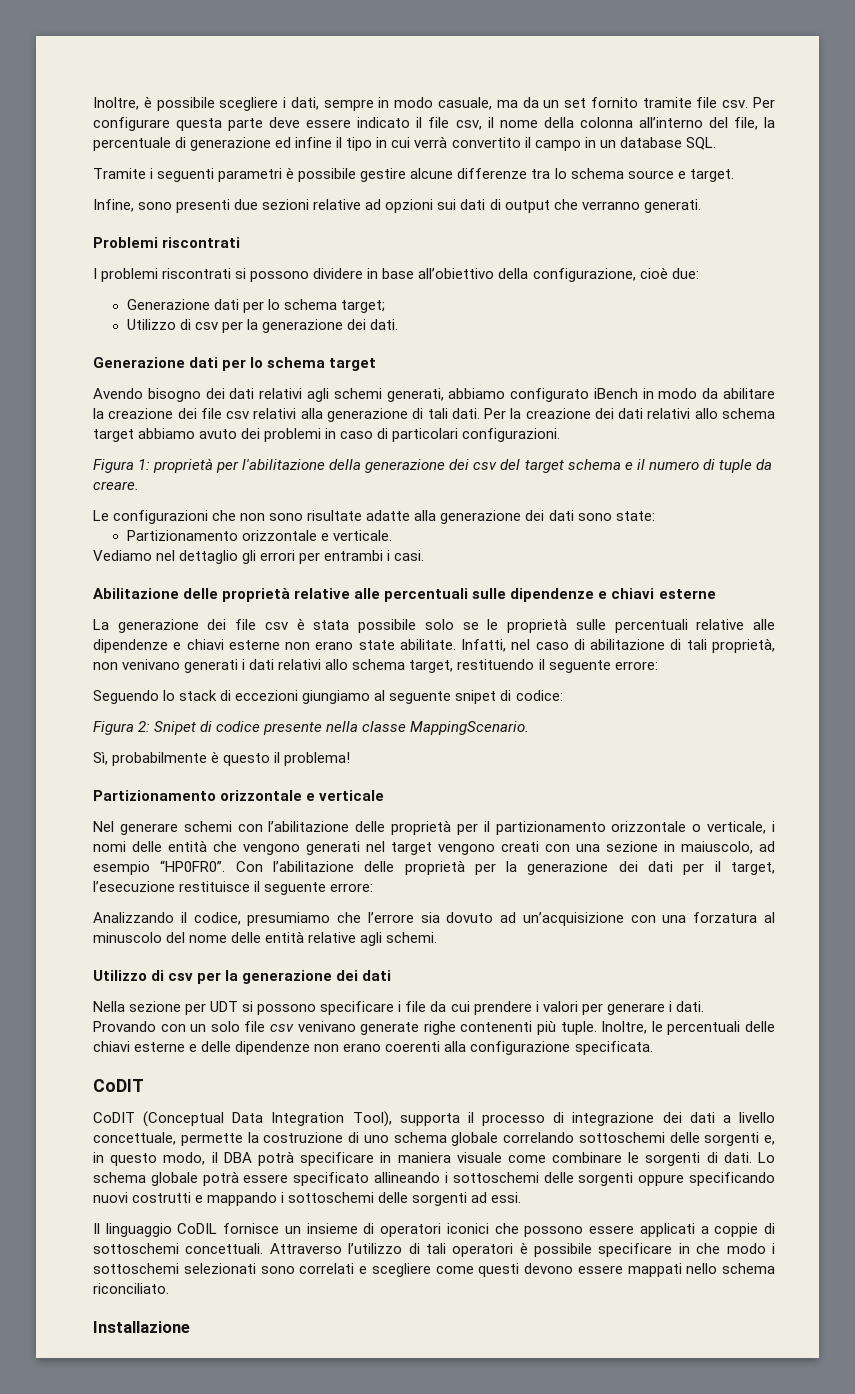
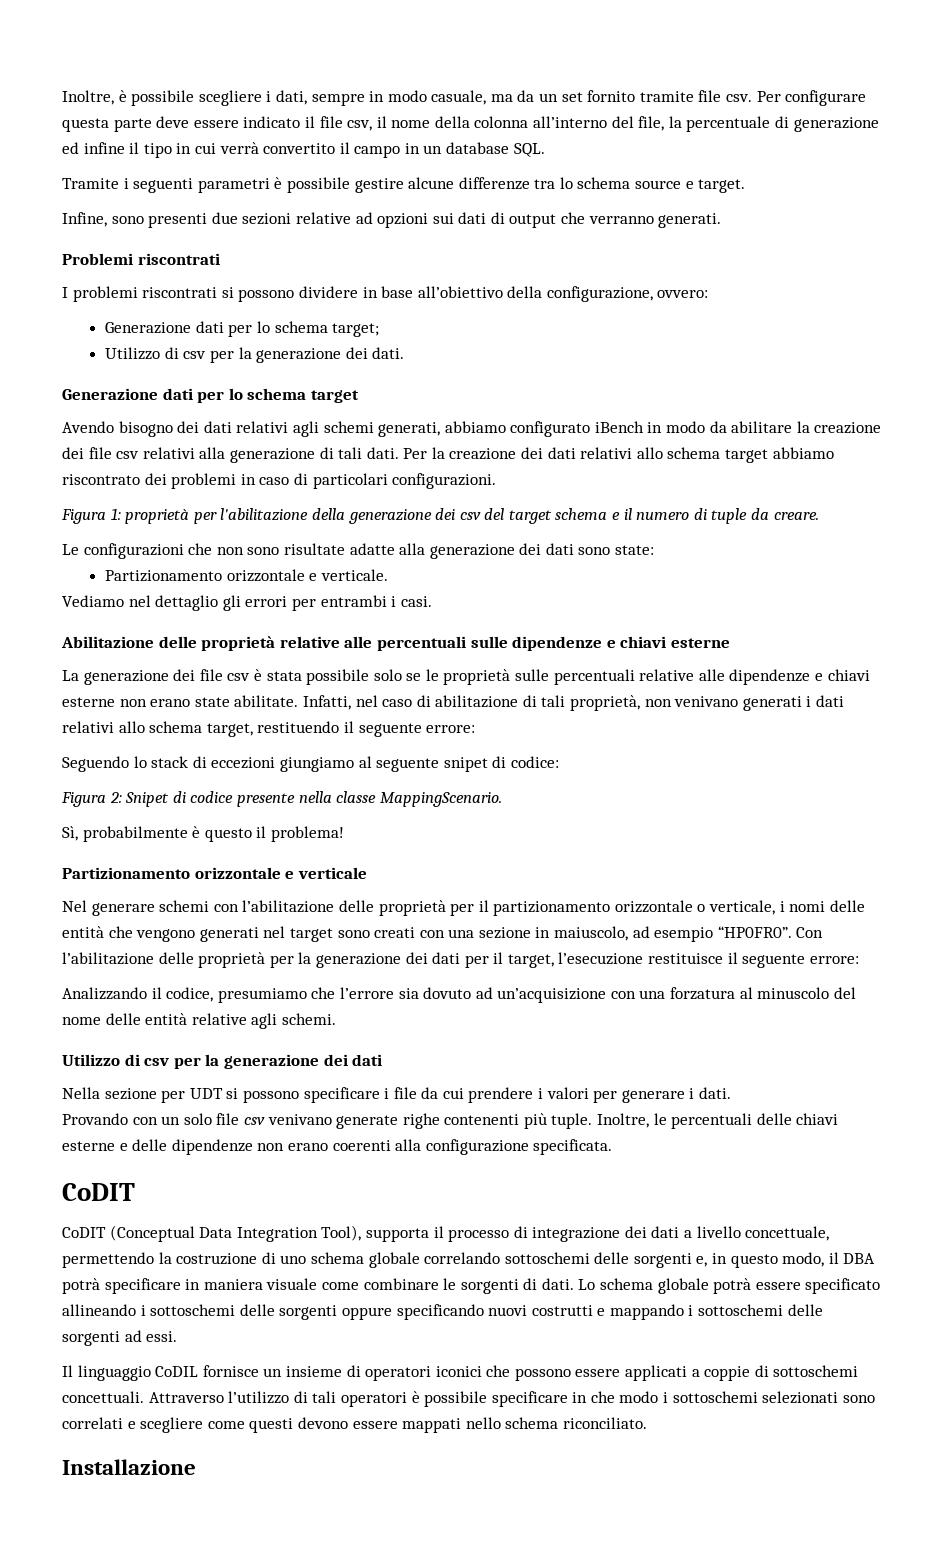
[639,267,699,279] cioè due: -> [657,290,709,298] ovvero:
[199,429,238,439] avuto -> [62,474,140,485] riscontrato
[438,844,495,855] vengono -> [337,930,370,938] sono
[180,1133,243,1146] permette -> [62,1252,154,1268] permettendo

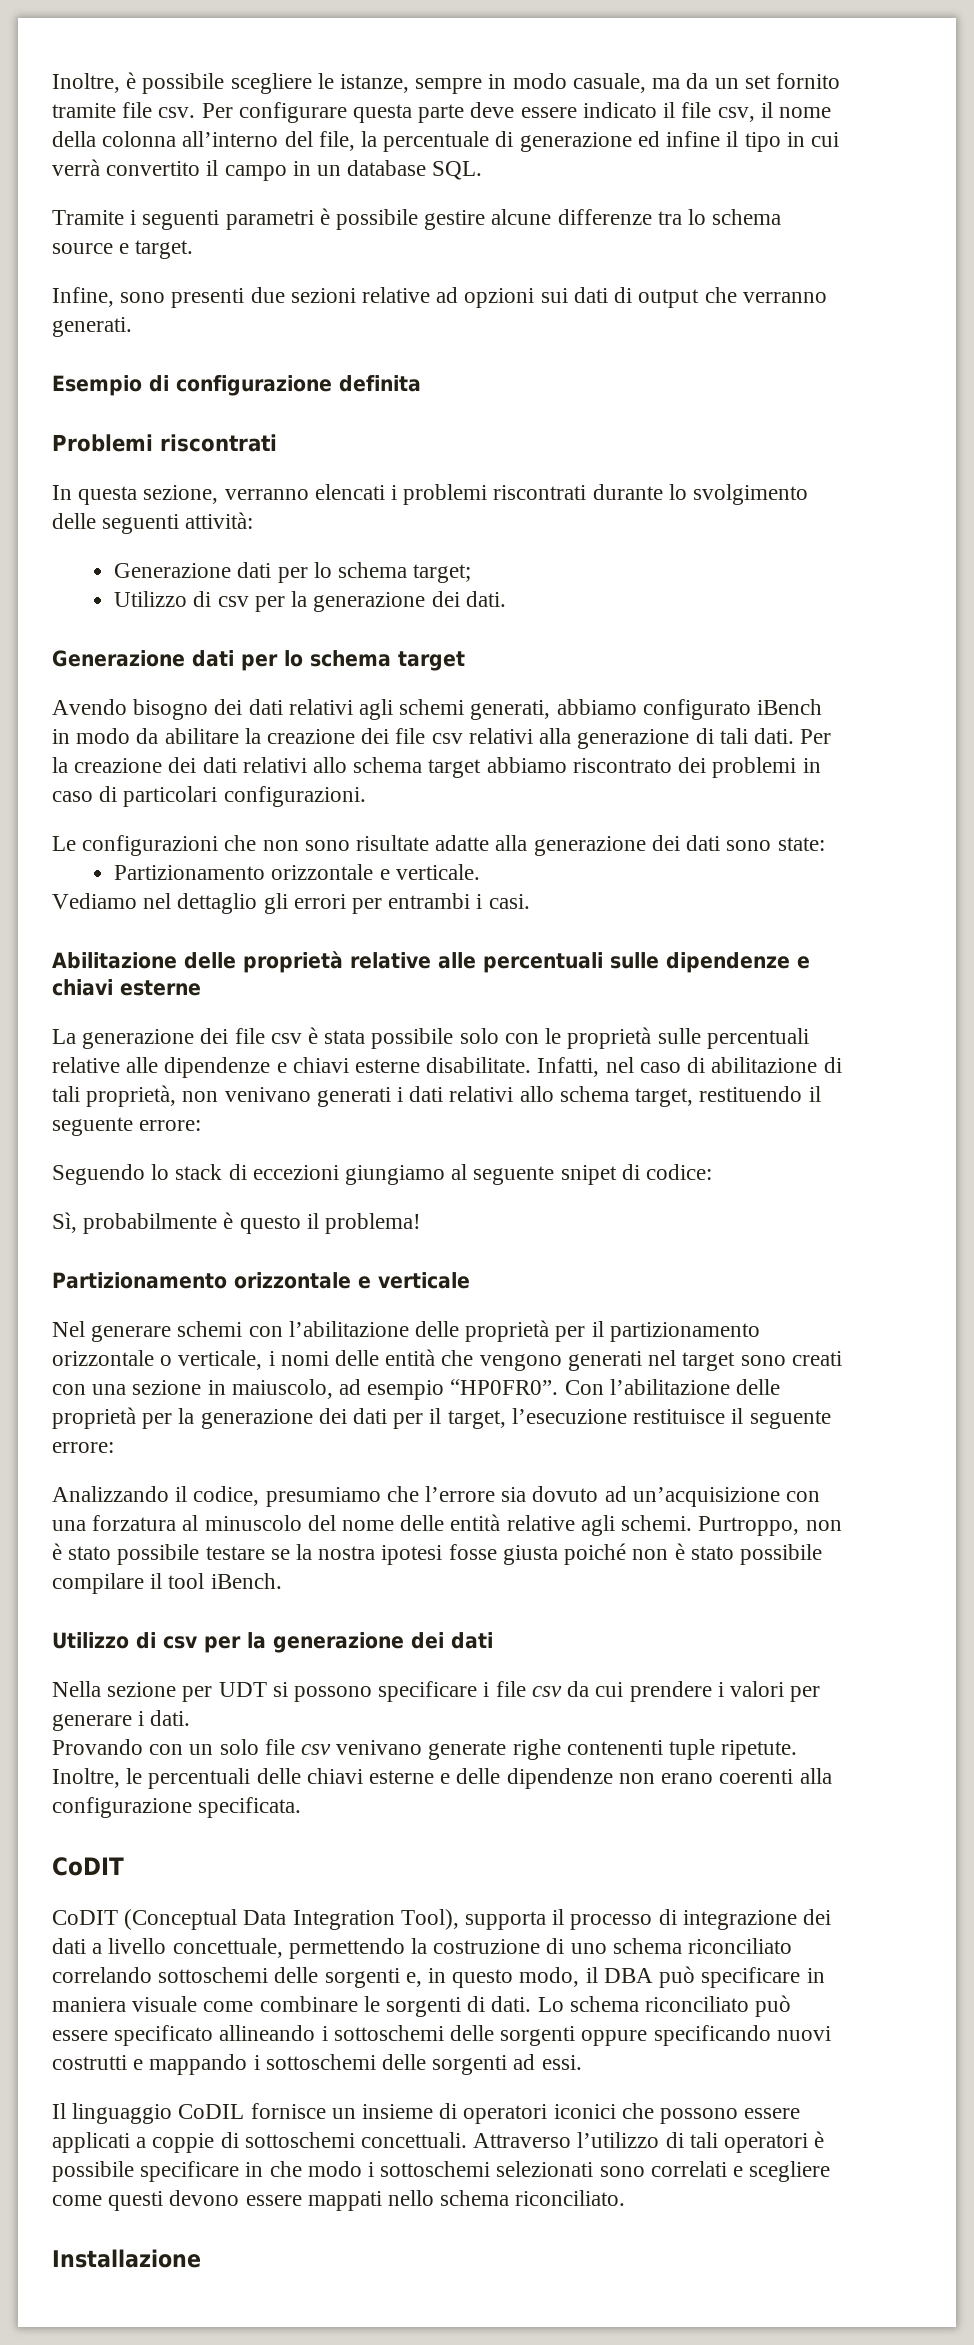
[266,90,307,105] i dati, -> [317,73,410,93] le istanze,
[62,253,220,265] [62,286,709,302] Problemi riscontrati // I problemi riscontrati si possono dividere in base all’obiettivo della configurazione, ovvero: -> [52,375,421,396] [52,434,277,452] [52,484,809,505] [52,512,254,534] Esempio di configurazione definita // Problemi riscontrati // In questa sezione, verranno elencati i problemi riscontrati durante lo svolgimento delle seguenti attività:
[61,508,819,524] // Figura 1: proprietà per l'abilitazione della generazione dei csv del target schema e il numero di tuple da creare. -> (366, 796) none
[406,673,422,681] se -> [504,1033,539,1044] con
[119,695,299,707] non erano state abilitate. -> [426,1057,532,1073] disabilitate.
[61,791,502,807] // Figura 2: Snipet di codice presente nella classe MappingScenario. -> (713, 1172) none
(336, 1019) none -> [698,1516,842,1536] [52,1543,822,1565] [52,1573,282,1594] Purtroppo, non è stato possibile testare se la nostra ipotesi fosse giusta poiché non è stato possibile compilare il tool iBench.
(417, 1093) none -> [531,1686,562,1697] csv
[523,1113,593,1129] più tuple. -> [669,1739,798,1760] tuple ripetute.
[368,1252,420,1268] globale -> [688,1938,793,1954] riconciliato
[62,1278,100,1294] potrà -> [659,1966,696,1988] può
[657,1278,752,1294] globale potrà -> [645,1995,792,2017] riconciliato può

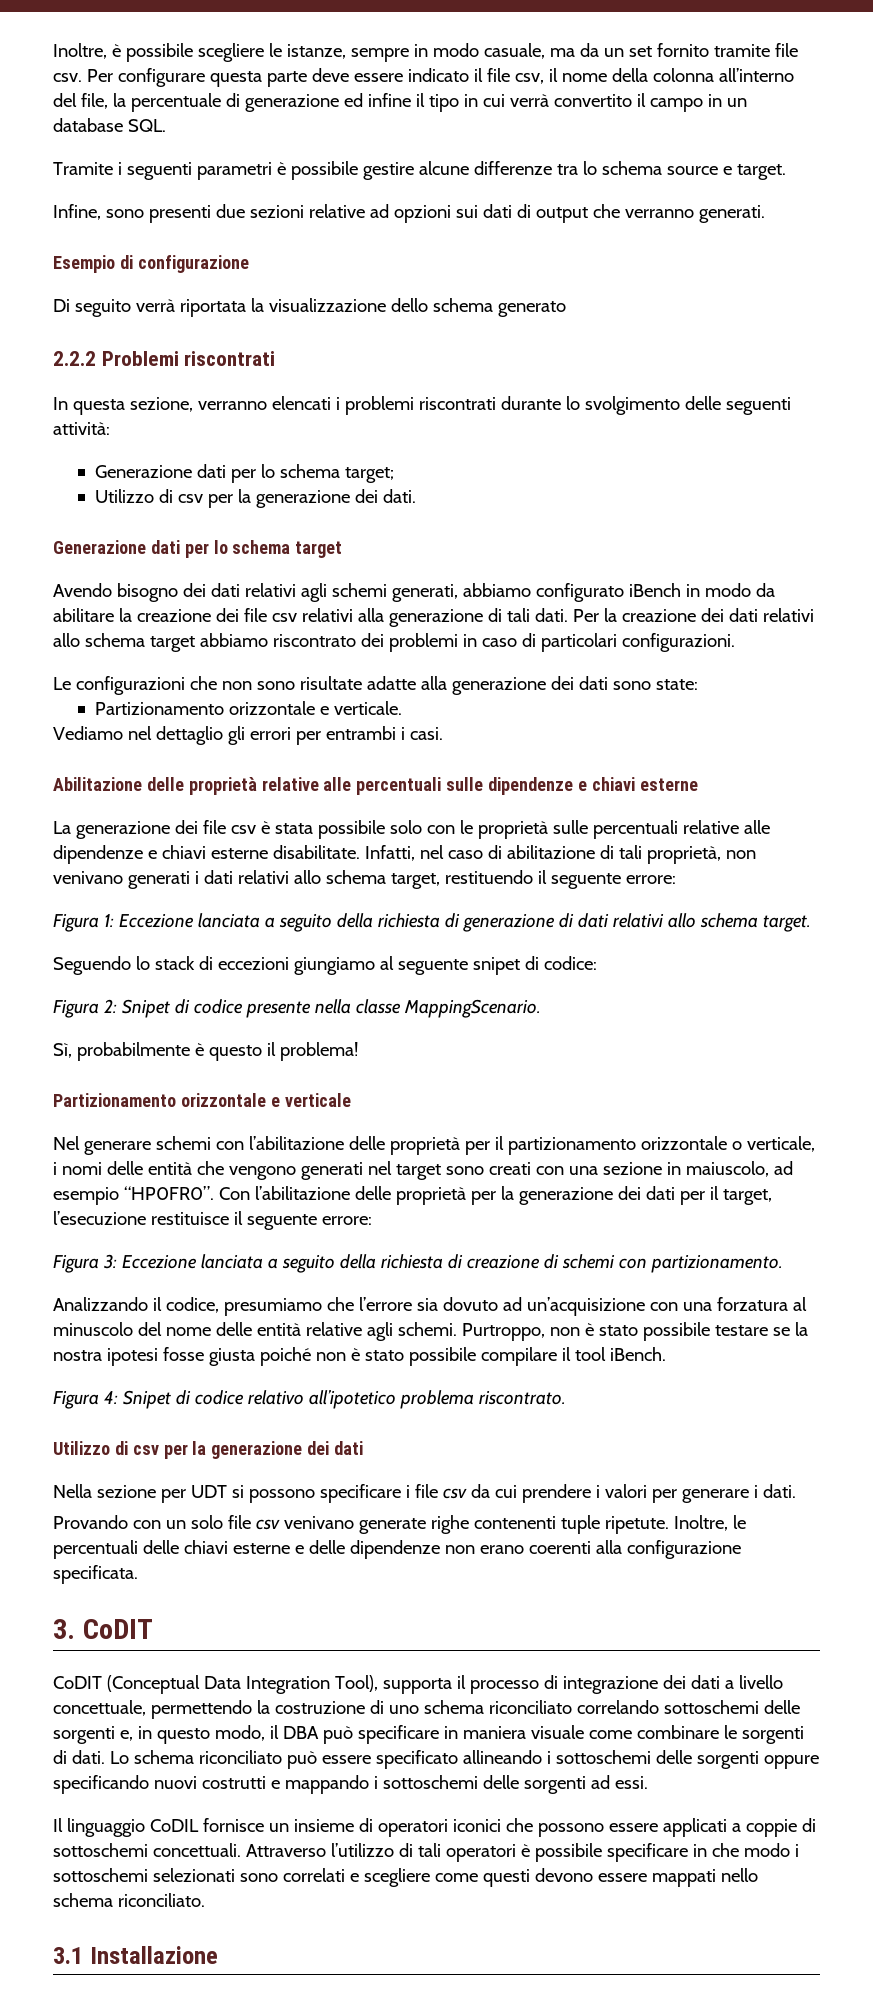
[339,375,421,392] definita // -> [53,298,566,317] [53,351,96,366] // Di seguito verrà riportata la visualizzazione dello schema generato // 2.2.2
(202, 1125) none -> [53,913,811,932] // Figura 1: Eccezione lanciata a seguito della richiesta di generazione di dati relativi allo schema target.
(713, 1172) none -> [53,999,541,1018] // Figura 2: Snipet di codice presente nella classe MappingScenario.
(114, 1447) none -> [53,1254,783,1273] // Figura 3: Eccezione lanciata a seguito della richiesta di creazione di schemi con partizionamento.
(282, 1581) none -> [53,1390,566,1409] // Figura 4: Snipet di codice relativo all’ipotetico problema riscontrato.
(302, 1807) none -> [53,1619,75,1639] 3.
(626, 2198) none -> [53,1947,83,1964] 3.1

